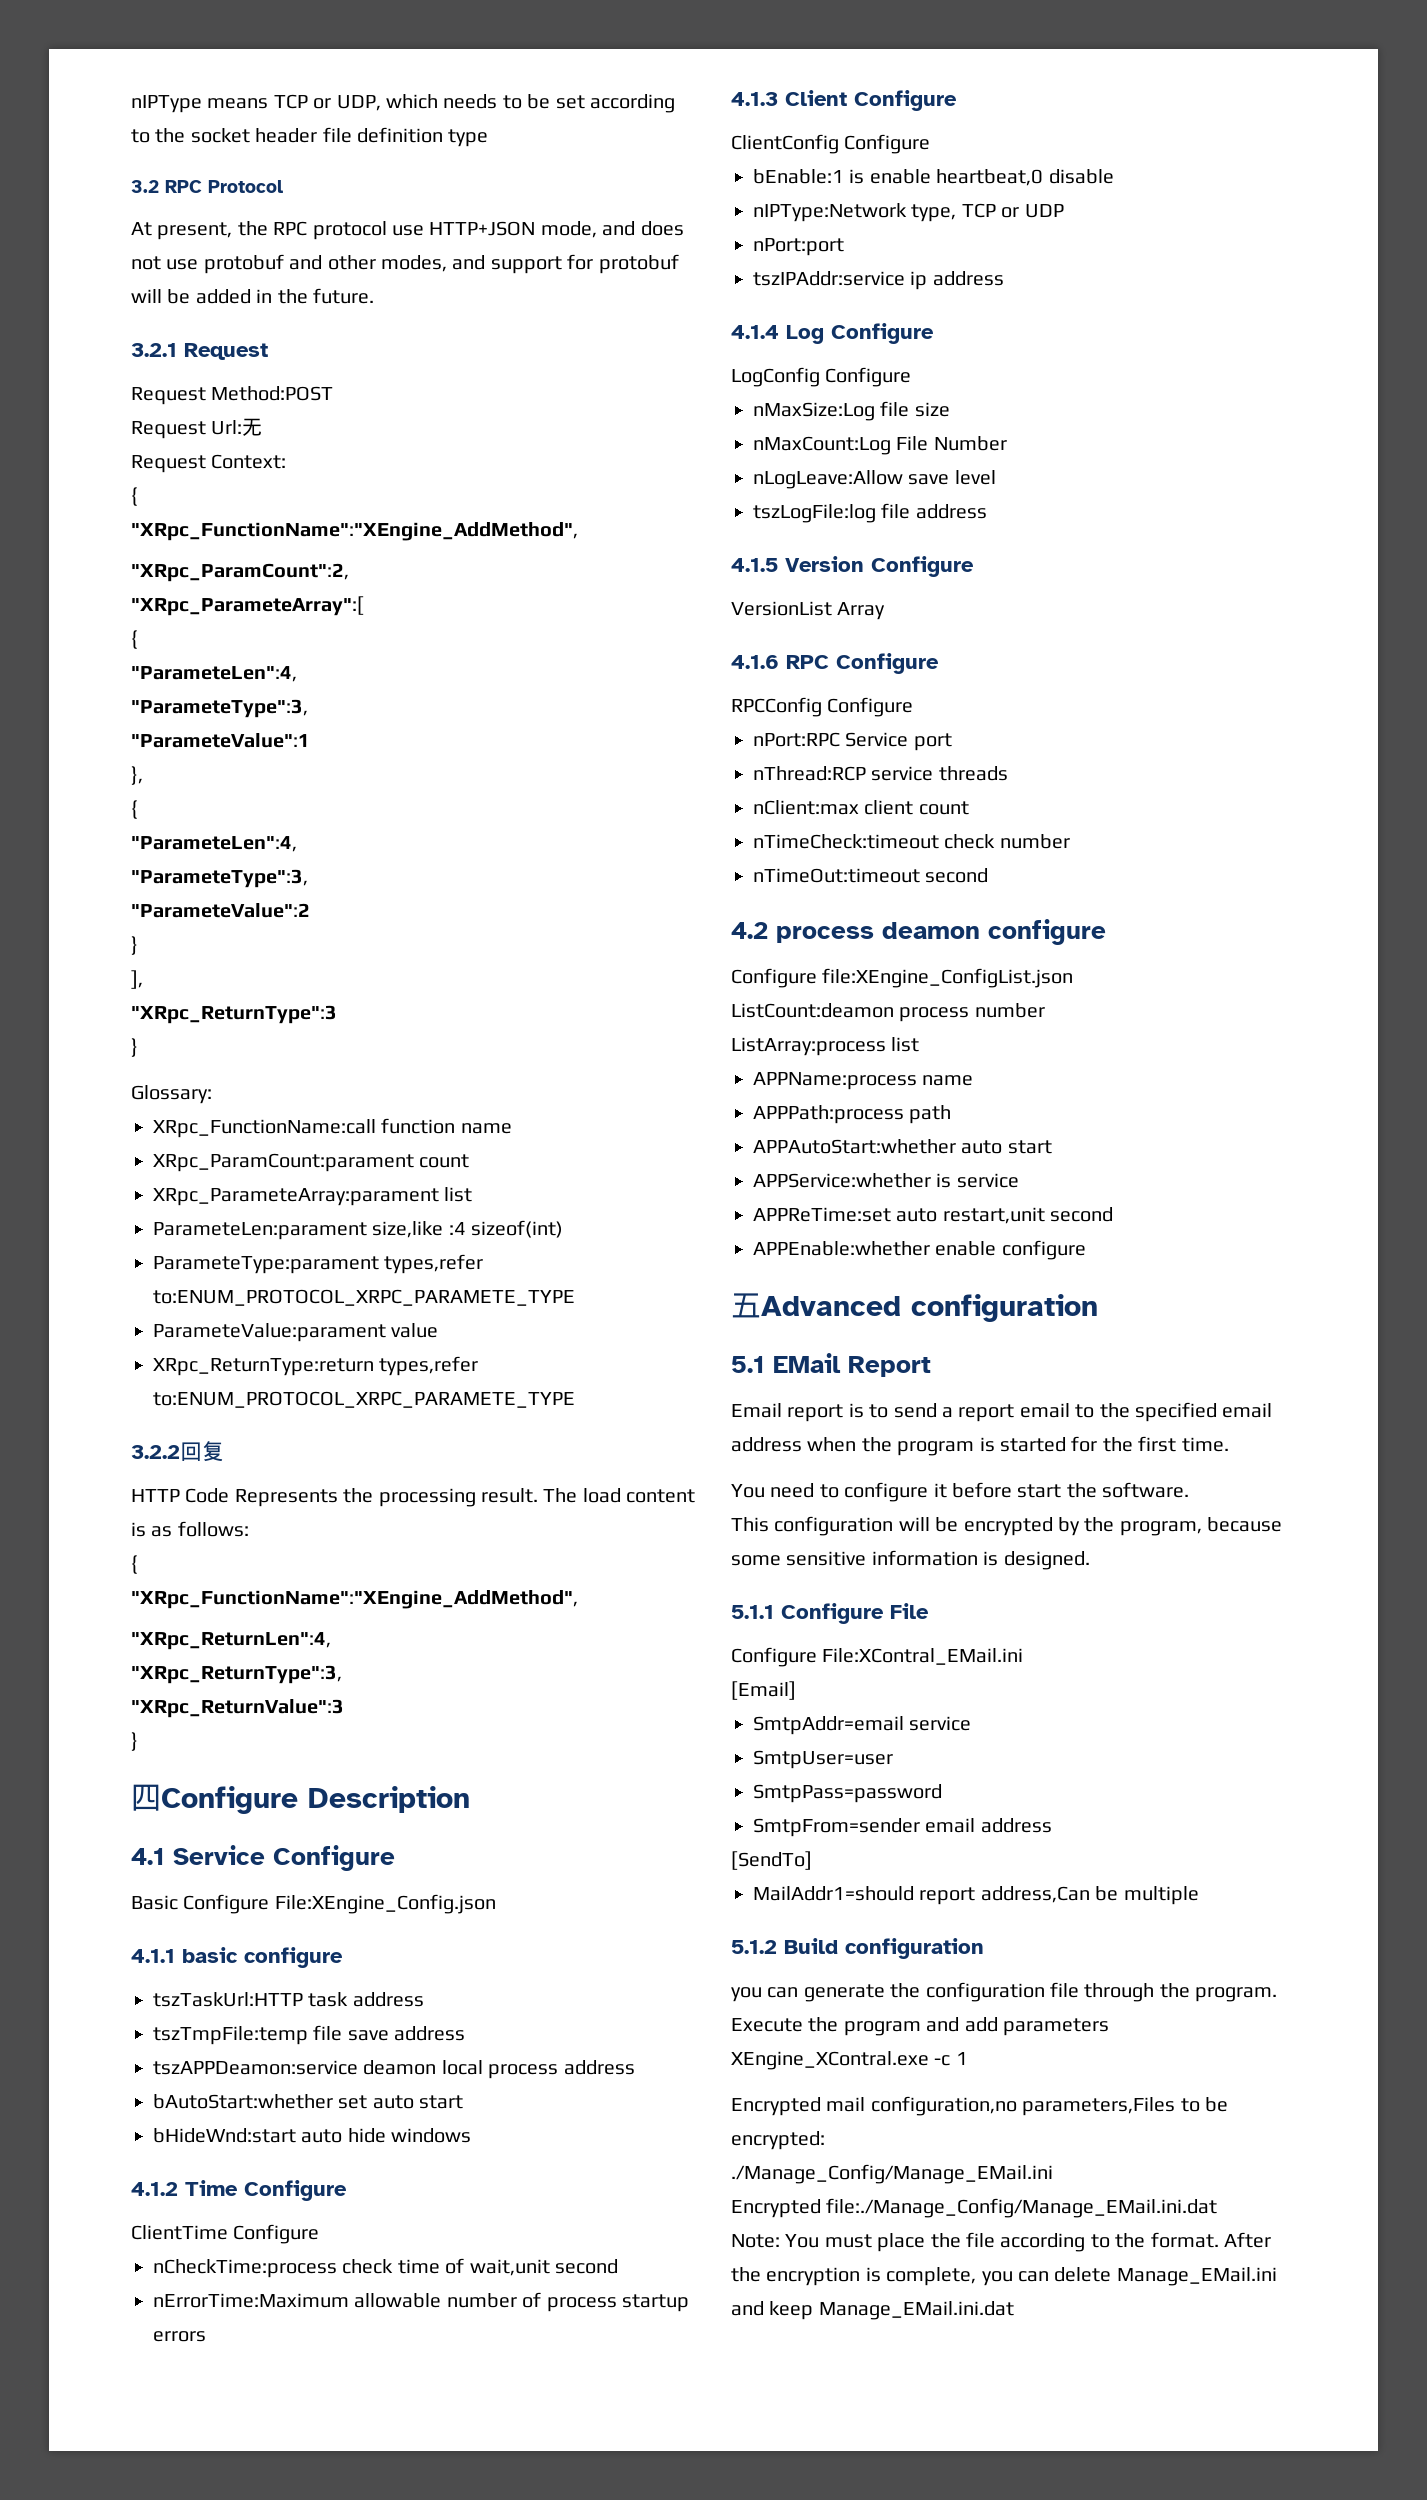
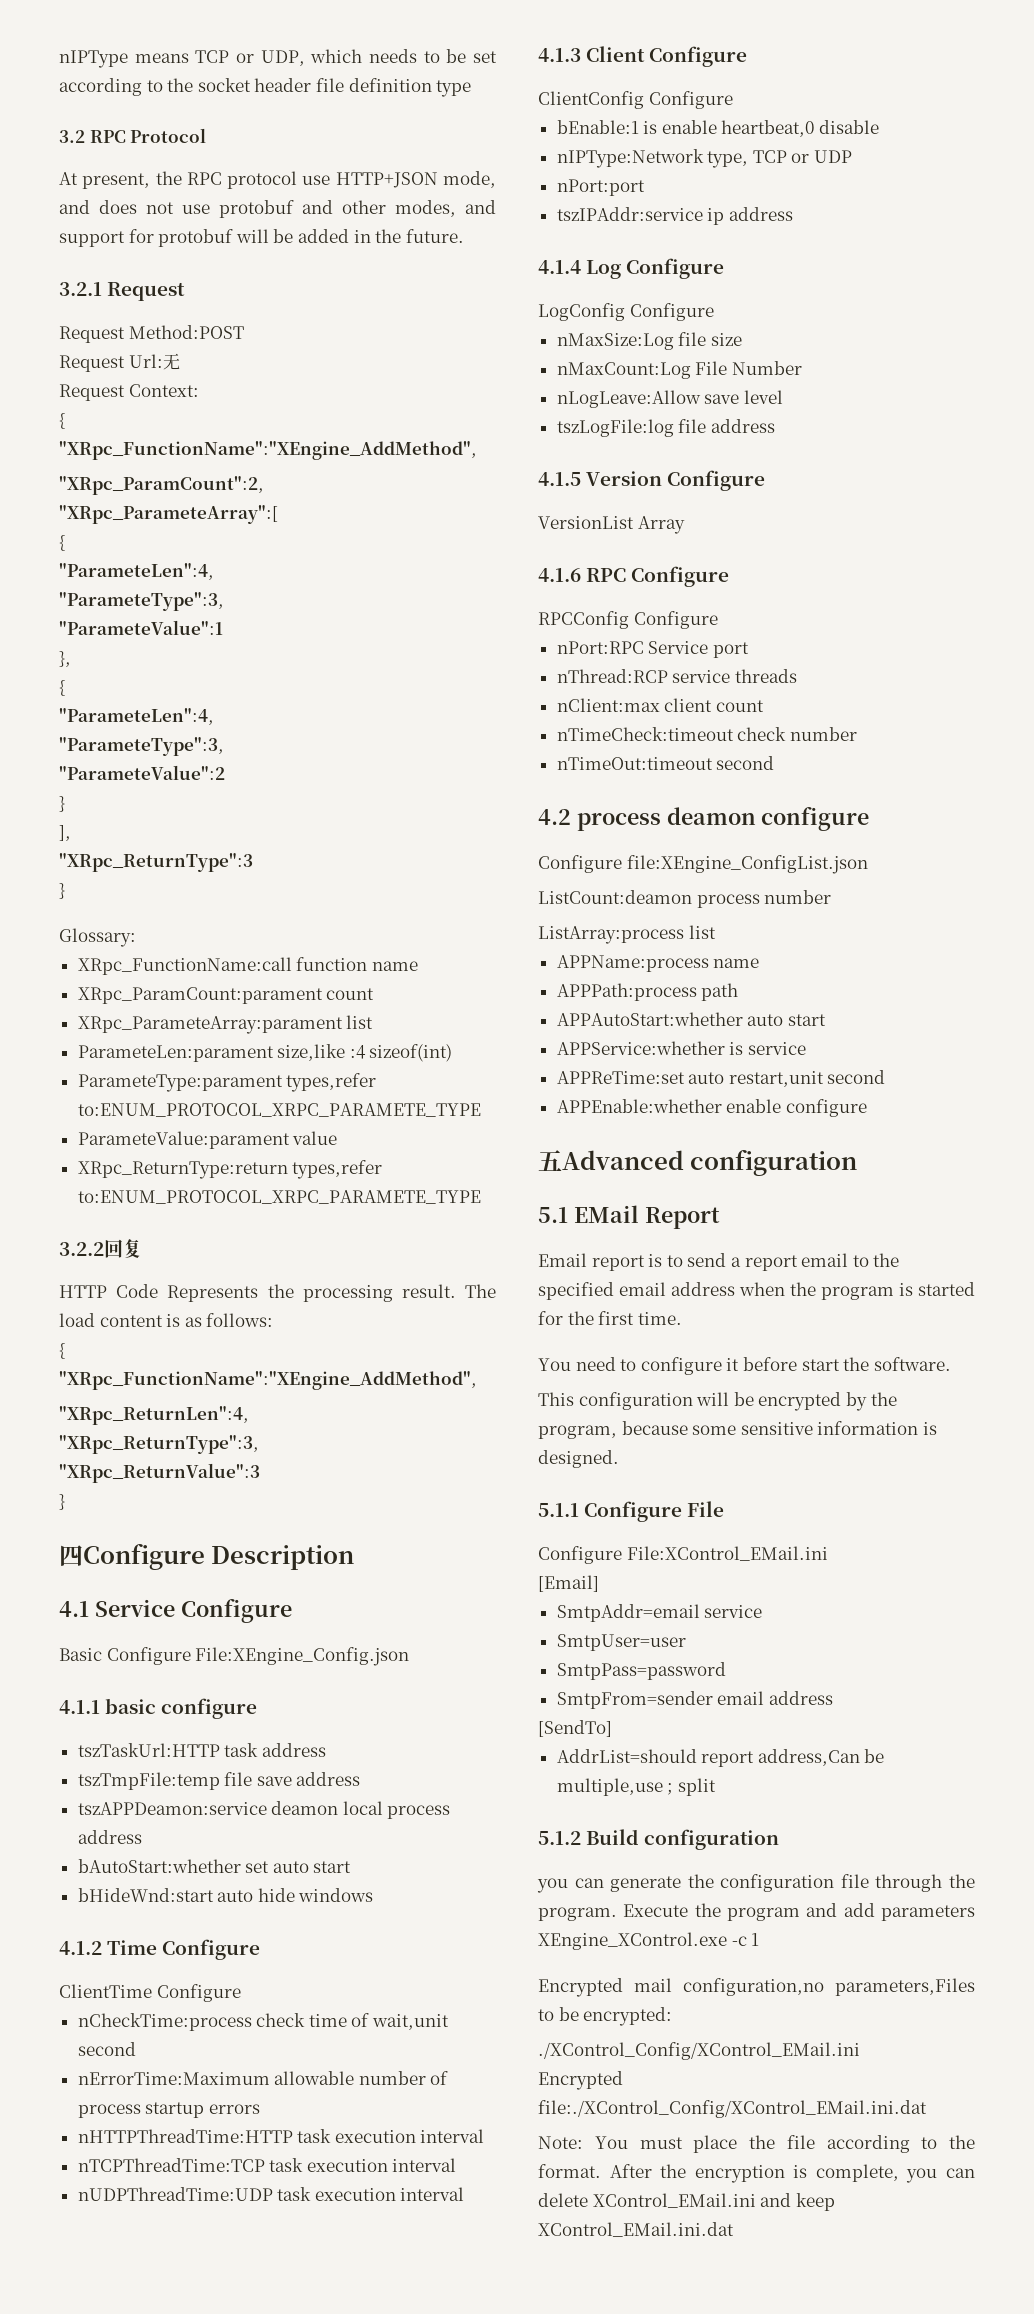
(206, 2336) none -> [77,2129,485,2143] [77,2158,457,2172] [77,2187,465,2201] // nHTTPThreadTime:HTTP task execution interval // nTCPThreadTime:TCP task execution interval // nUDPThreadTime:UDP task execution interval
[822,1648,1024,1665] File:XContral_EMail.ini -> [626,1546,828,1561] File:XControl_EMail.ini
[753,1886,914,1901] MailAddr1=should -> [556,1749,697,1763] AddrList=should
[1123,1886,1199,1905] multiple -> [556,1778,716,1796] multiple,use ; split
[731,2051,929,2070] XEngine_XContral.exe -> [538,1932,727,1950] XEngine_XControl.exe
[731,2164,1053,2184] [731,2198,1218,2218] ./Manage_Config/Manage_EMail.ini // Encrypted file:./Manage_Config/Manage_EMail.ini.dat -> [538,2042,860,2060] [538,2071,623,2090] [538,2100,927,2118] ./XControl_Config/XControl_EMail.ini // Encrypted file:./XControl_Config/XControl_EMail.ini.dat
[1116,2267,1277,2286] Manage_EMail.ini -> [592,2193,756,2208] XControl_EMail.ini
[818,2301,1014,2320] Manage_EMail.ini.dat -> [538,2222,734,2237] XControl_EMail.ini.dat

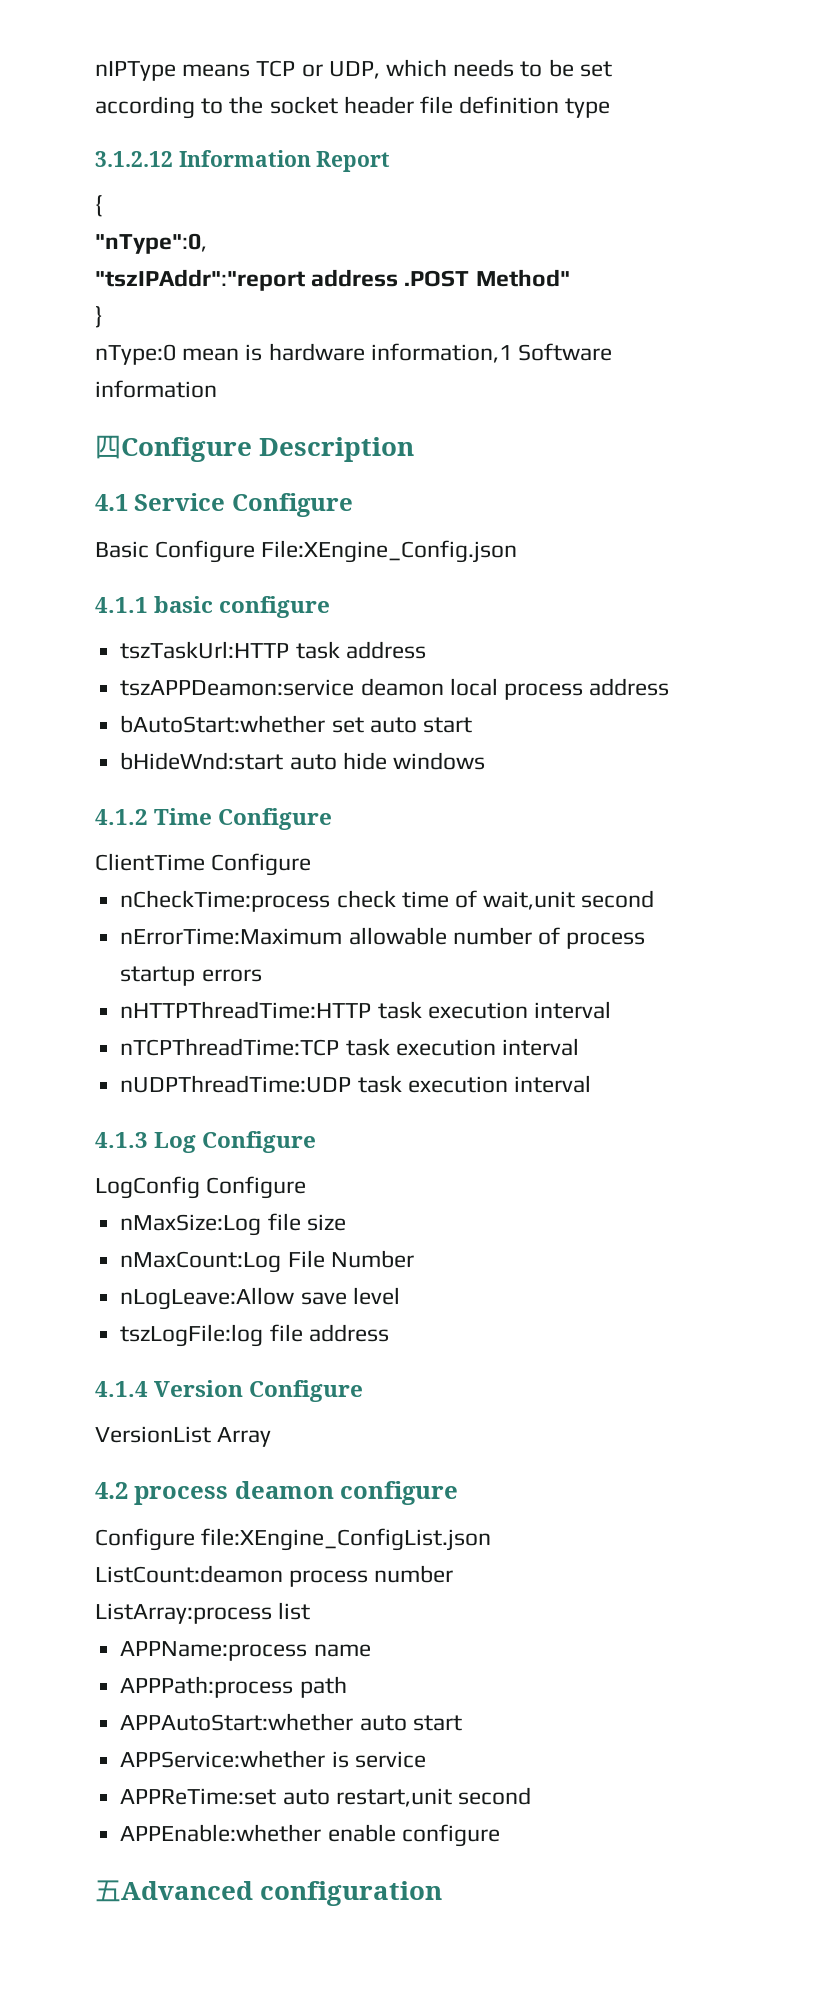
[59,128,207,143] [59,171,496,189] [59,200,496,218] [59,229,464,247] [59,282,186,301] [59,325,244,343] [59,353,180,372] [59,384,199,401] [59,413,65,429] [59,441,477,460] [59,476,264,495] [59,505,278,524] [59,535,65,551] [59,563,214,580] [59,592,224,611] [59,620,223,635] [59,651,71,667] [59,680,65,696] [59,708,214,725] [59,737,224,756] [59,765,225,780] [59,796,65,812] [59,825,71,841] [59,853,253,872] [59,883,65,899] [59,928,136,947] [77,957,418,975] [77,987,375,1004] [77,1015,374,1034] [77,1044,453,1062] [77,1073,377,1092] [77,1103,481,1117] [77,1131,338,1149] [77,1160,383,1179] [77,1190,481,1204] [59,1239,142,1258] [59,1284,496,1302] [59,1313,274,1327] [59,1343,65,1359] [59,1371,477,1390] [59,1406,249,1425] [59,1435,259,1454] [59,1463,260,1483] [59,1494,65,1510] 3.2 RPC Protocol // At present, the RPC protocol use HTTP+JSON mode, and does not use protobuf and other modes, and support for protobuf will be added in the future. // 3.2.1 Request // Request Method:POST // Request Url:无 // Request Context: // { // "XRpc_FunctionName":"XEngine_AddMethod", // "XRpc_ParamCount":2, // "XRpc_ParameteArray":[ // { // "ParameteLen":4, // "ParameteType":3, // "ParameteValue":1 // }, // { // "ParameteLen":4, // "ParameteType":3, // "ParameteValue":2 // } // ], // "XRpc_ReturnType":3 // } // Glossary: // XRpc_FunctionName:call function name // XRpc_ParamCount:parament count // XRpc_ParameteArray:parament list // ParameteLen:parament size,like :4 sizeof(int) // ParameteType:parament types,refer to:ENUM_PROTOCOL_XRPC_PARAMETE_TYPE // ParameteValue:parament value // XRpc_ReturnType:return types,refer to:ENUM_PROTOCOL_XRPC_PARAMETE_TYPE // 3.2.2回复 // HTTP Code Represents the processing result. The load content is as follows: // { // "XRpc_FunctionName":"XEngine_AddMethod", // "XRpc_ReturnLen":4, // "XRpc_ReturnType":3, // "XRpc_ReturnValue":3 // } -> [95,150,391,172] [95,195,103,217] [95,233,207,254] [95,269,570,291] [95,306,103,328] [95,343,613,365] [95,380,217,398] 3.1.2.12 Information Report // { // "nType":0, // "tszIPAddr":"report address .POST Method" // } // nType:0 mean is hardware information,1 Software information
[77,1772,361,1790] // tszTmpFile:temp file save address -> (426, 650) none
[586,46,748,67] [538,91,733,109] [556,120,880,137] [556,149,853,168] [556,179,645,196] [556,207,793,225] [538,260,581,274] Client Configure // ClientConfig Configure // bEnable:1 is enable heartbeat,0 disable // nIPType:Network type, TCP or UDP // nPort:port // tszIPAddr:service ip address // 4.1.4 -> (148, 1140) none
[538,472,581,486] 4.1.5 -> [95,1381,148,1397] 4.1.4
[538,566,730,587] [538,611,718,629] [556,641,749,658] [556,669,797,683] [556,698,764,712] [556,727,857,741] [556,756,775,770] // 4.1.6 RPC Configure // RPCConfig Configure // nPort:RPC Service port // nThread:RCP service threads // nClient:max client count // nTimeCheck:timeout check number // nTimeOut:timeout second -> (272, 1437) none
[538,1205,720,1229] [538,1253,900,1271] [538,1282,975,1300] [538,1311,682,1325] [538,1357,951,1375] [538,1392,897,1411] [538,1421,937,1439] [538,1450,619,1468] [538,1501,725,1522] [538,1546,828,1564] [538,1575,599,1592] [556,1604,763,1622] [556,1634,686,1651] [556,1662,726,1680] [556,1691,833,1709] [538,1720,612,1737] [556,1749,885,1767] [556,1778,716,1796] [538,1829,780,1850] [537,1874,975,1893] [538,1903,975,1921] [538,1932,760,1950] [538,1978,975,1997] [538,2007,673,2026] [538,2042,860,2060] [538,2071,623,2090] [538,2100,927,2118] [538,2135,975,2153] [538,2164,975,2183] [538,2193,835,2211] [538,2222,734,2237] // 5.1 EMail Report // Email report is to send a report email to the specified email address when the program is started for the first time. // You need to configure it before start the software. // This configuration will be encrypted by the program, because some sensitive information is designed. // 5.1.1 Configure File // Configure File:XControl_EMail.ini // [Email] // SmtpAddr=email service // SmtpUser=user // SmtpPass=password // SmtpFrom=sender email address // [SendTo] // AddrList=should report address,Can be multiple,use ; split // 5.1.2 Build configuration // you can generate the configuration file through the program. Execute the program and add parameters XEngine_XControl.exe -c 1 // Encrypted mail configuration,no parameters,Files to be encrypted: // ./XControl_Config/XControl_EMail.ini // Encrypted file:./XControl_Config/XControl_EMail.ini.dat // Note: You must place the file according to the format. After the encryption is complete, you can delete XControl_EMail.ini and keep XControl_EMail.ini.dat -> (443, 1893) none

